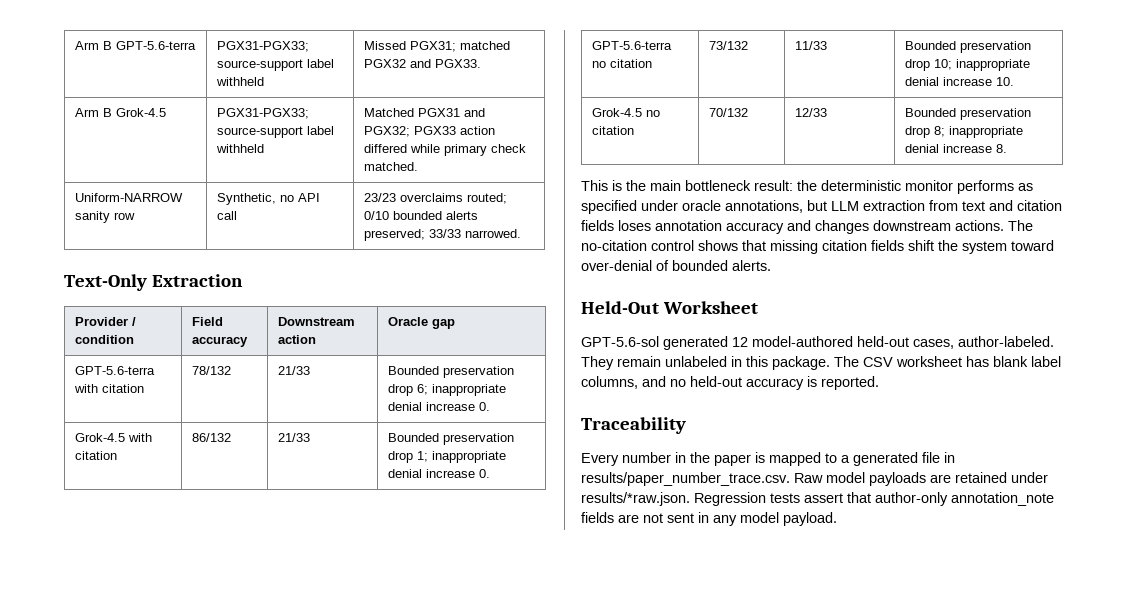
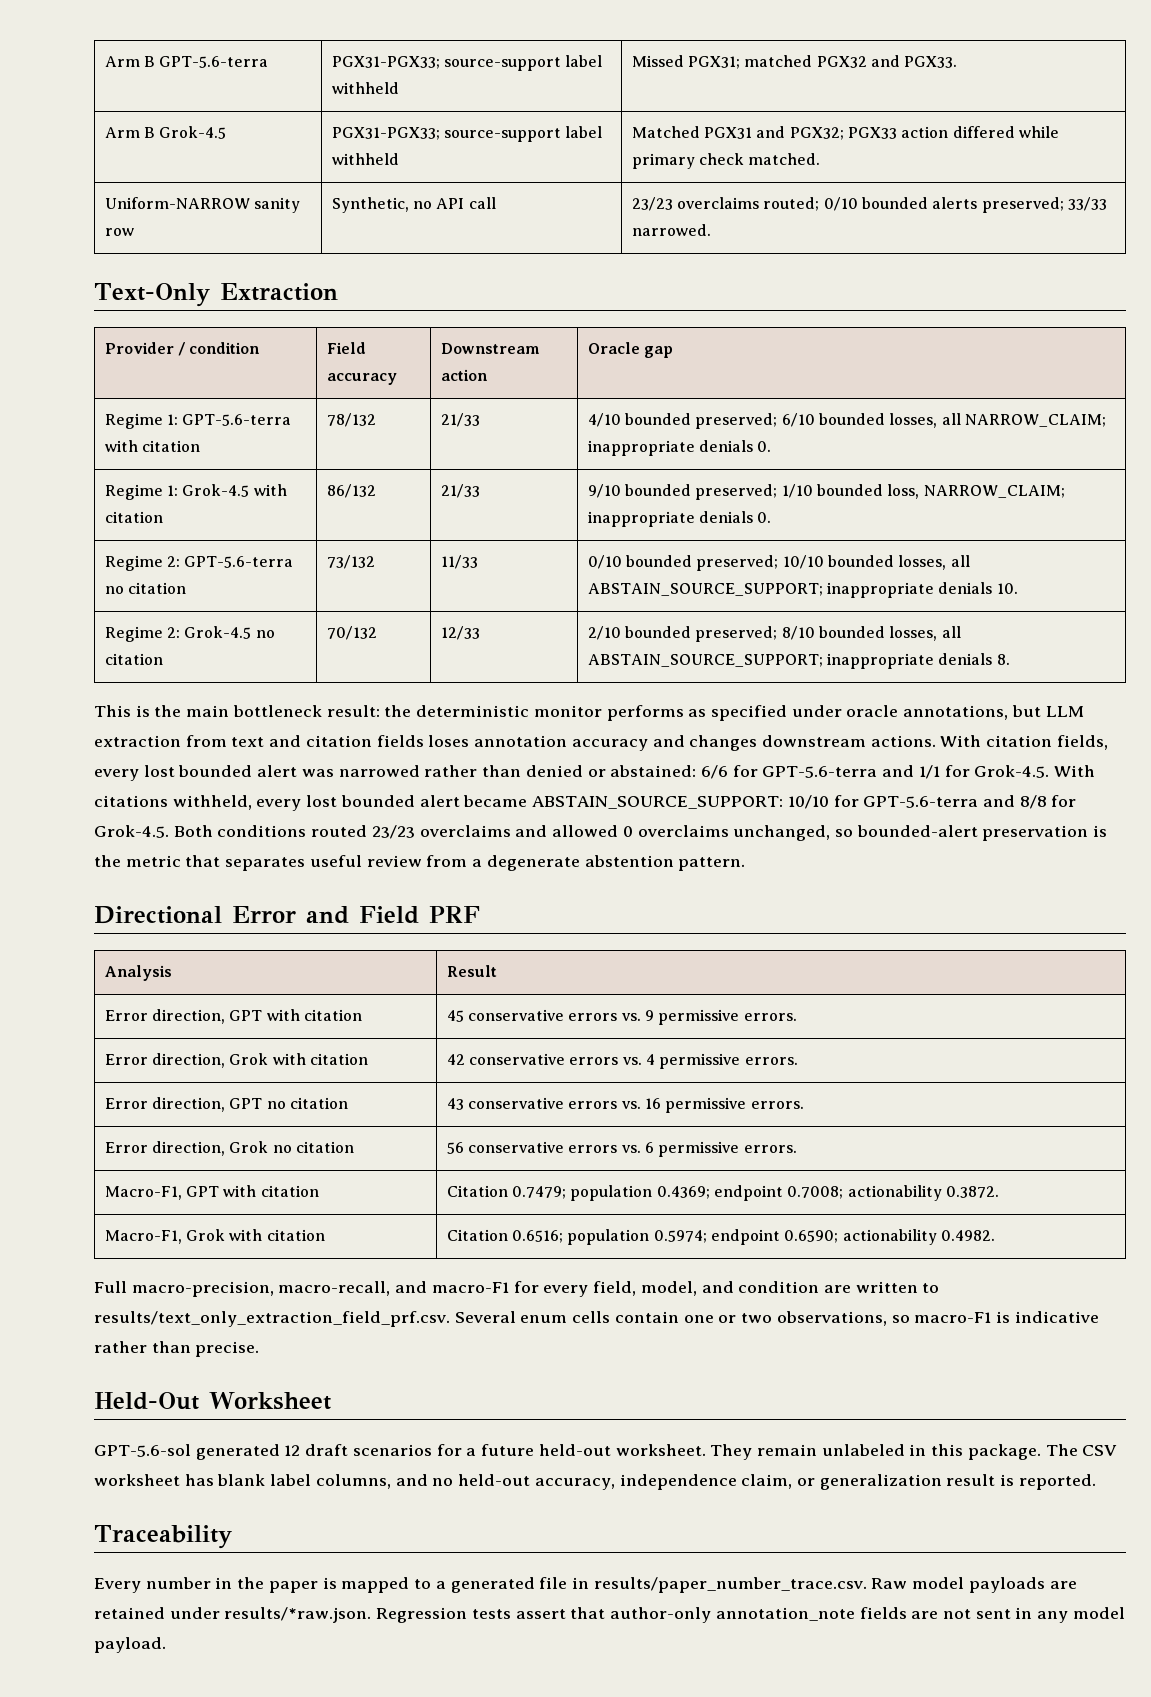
(456, 324) none -> [104,413,178,429] Regime 1:
[388,366,515,378] [388,384,507,396] [388,402,491,411] Bounded preservation drop 6; inappropriate denial increase 0. // -> [587,413,1106,429] [587,440,772,456] [104,484,178,500] 4/10 bounded preserved; 6/10 bounded losses, all NARROW_CLAIM; inappropriate denials 0. // Regime 1:
[388,433,515,445] [388,451,507,463] [388,469,491,478] Bounded preservation drop 1; inappropriate denial increase 0. // -> [587,484,1065,500] [587,511,772,527] [104,555,180,571] 9/10 bounded preserved; 1/10 bounded loss, NARROW_CLAIM; inappropriate denials 0. // Regime 2:
[905,41,1032,53] [905,59,1031,71] [905,77,993,86] Bounded preservation drop 10; inappropriate denial increase -> [587,555,970,571] [587,582,993,598] 0/10 bounded preserved; 10/10 bounded losses, all ABSTAIN_SOURCE_SUPPORT; inappropriate denials
(1015, 81) none -> [104,626,180,642] Regime 2:
[905,108,1032,120] [905,126,1024,138] [905,144,993,153] Bounded preservation drop 8; inappropriate denial increase -> [587,626,961,642] [587,653,993,669] 2/10 bounded preserved; 8/10 bounded losses, all ABSTAIN_SOURCE_SUPPORT; inappropriate denials
[1008,220,1033,231] [581,240,1054,254] [581,260,771,271] The no-citation control shows that missing citation fields shift the system toward over-denial of bounded alerts. -> [940,735,1108,750] [94,765,1096,781] [94,795,1077,811] [94,825,1108,841] [94,855,746,871] [94,906,480,924] [104,965,172,981] [446,965,497,977] [104,1009,362,1024] [446,1009,797,1025] [104,1053,368,1068] [446,1053,798,1069] [104,1097,348,1112] [446,1097,804,1113] [104,1141,354,1156] [446,1141,797,1157] [104,1185,319,1200] [446,1185,999,1201] [104,1229,325,1244] [446,1229,995,1245] [94,1281,940,1297] [94,1311,1099,1327] [94,1341,260,1357] With citation fields, every lost bounded alert was narrowed rather than denied or abstained: 6/6 for GPT-5.6-terra and 1/1 for Grok-4.5. With citations withheld, every lost bounded alert became ABSTAIN_SOURCE_SUPPORT: 10/10 for GPT-5.6-terra and 8/8 for Grok-4.5. Both conditions routed 23/23 overclaims and allowed 0 overclaims unchanged, so bounded-alert preservation is the metric that separates useful review from a degenerate abstention pattern. // Directional Error and Field PRF // Analysis | Result // Error direction, GPT with citation | 45 conservative errors vs. 9 permissive errors. // Error direction, Grok with citation | 42 conservative errors vs. 4 permissive errors. // Error direction, GPT no citation | 43 conservative errors vs. 16 permissive errors. // Error direction, Grok no citation | 56 conservative errors vs. 6 permissive errors. // Macro-F1, GPT with citation | Citation 0.7479; population 0.4369; endpoint 0.7008; actionability 0.3872. // Macro-F1, Grok with citation | Citation 0.6516; population 0.5974; endpoint 0.6590; actionability 0.4982. // Full macro-precision, macro-recall, and macro-F1 for every field, model, and condition are written to results/text_only_extraction_field_prf.csv. Several enum cells contain one or two observations, so macro-F1 is indicative rather than precise.
[752,336,1054,349] model-authored held-out cases, author-labeled. -> [305,1444,706,1456] draft scenarios for a future held-out worksheet.
[746,378,804,390] accuracy -> [534,1474,996,1490] accuracy, independence claim, or generalization result

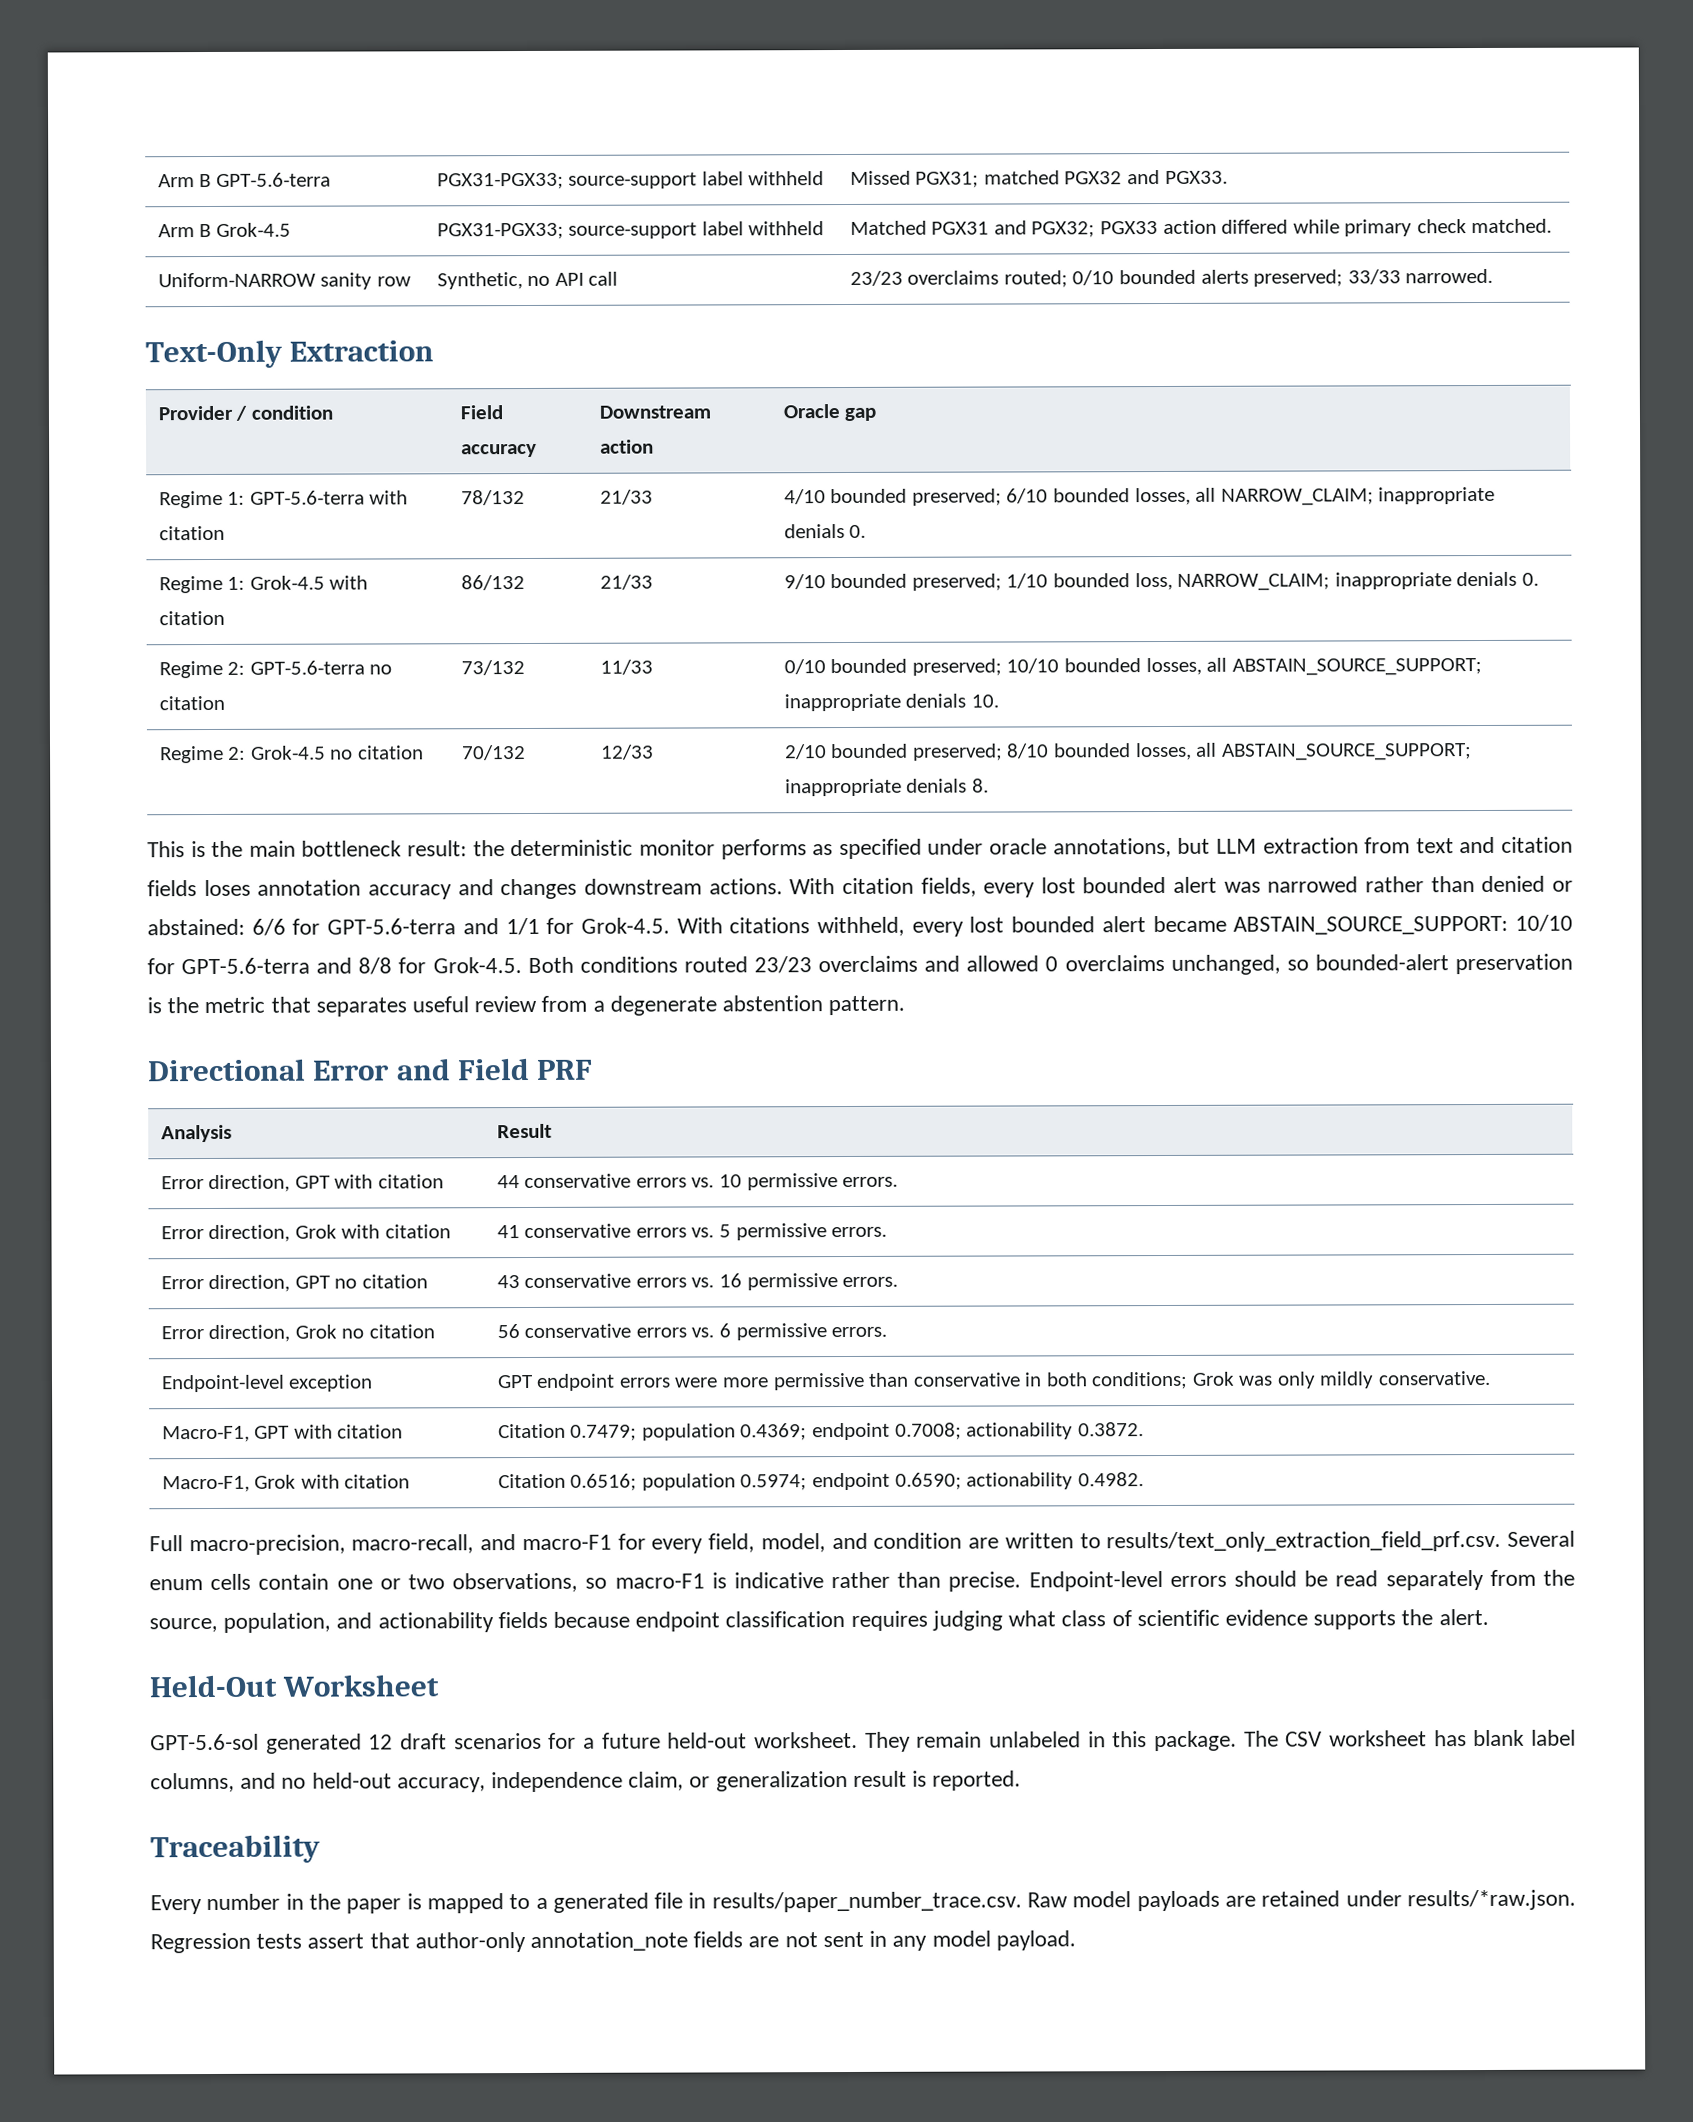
[446,1009,654,1022] 45 conservative errors vs. 9 -> [496,1173,743,1189] 44 conservative errors vs. 10
[446,1053,655,1065] 42 conservative errors vs. 4 -> [496,1223,732,1239] 41 conservative errors vs. 5
(797, 1149) none -> [160,1374,374,1393] [496,1370,1491,1391] // Endpoint-level exception | GPT endpoint errors were more permissive than conservative in both conditions; Grok was only mildly conservative.
(260, 1349) none -> [1028,1569,1575,1592] [149,1608,1489,1633] Endpoint-level errors should be read separately from the source, population, and actionability fields because endpoint classification requires judging what class of scientific evidence supports the alert.

